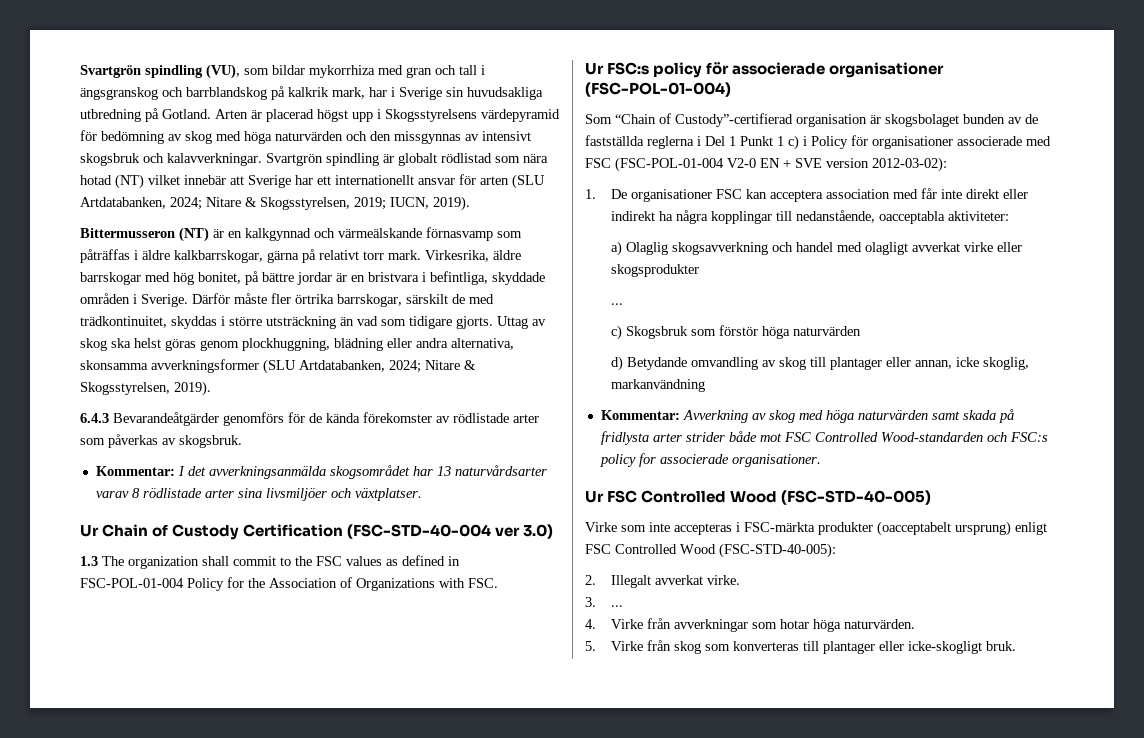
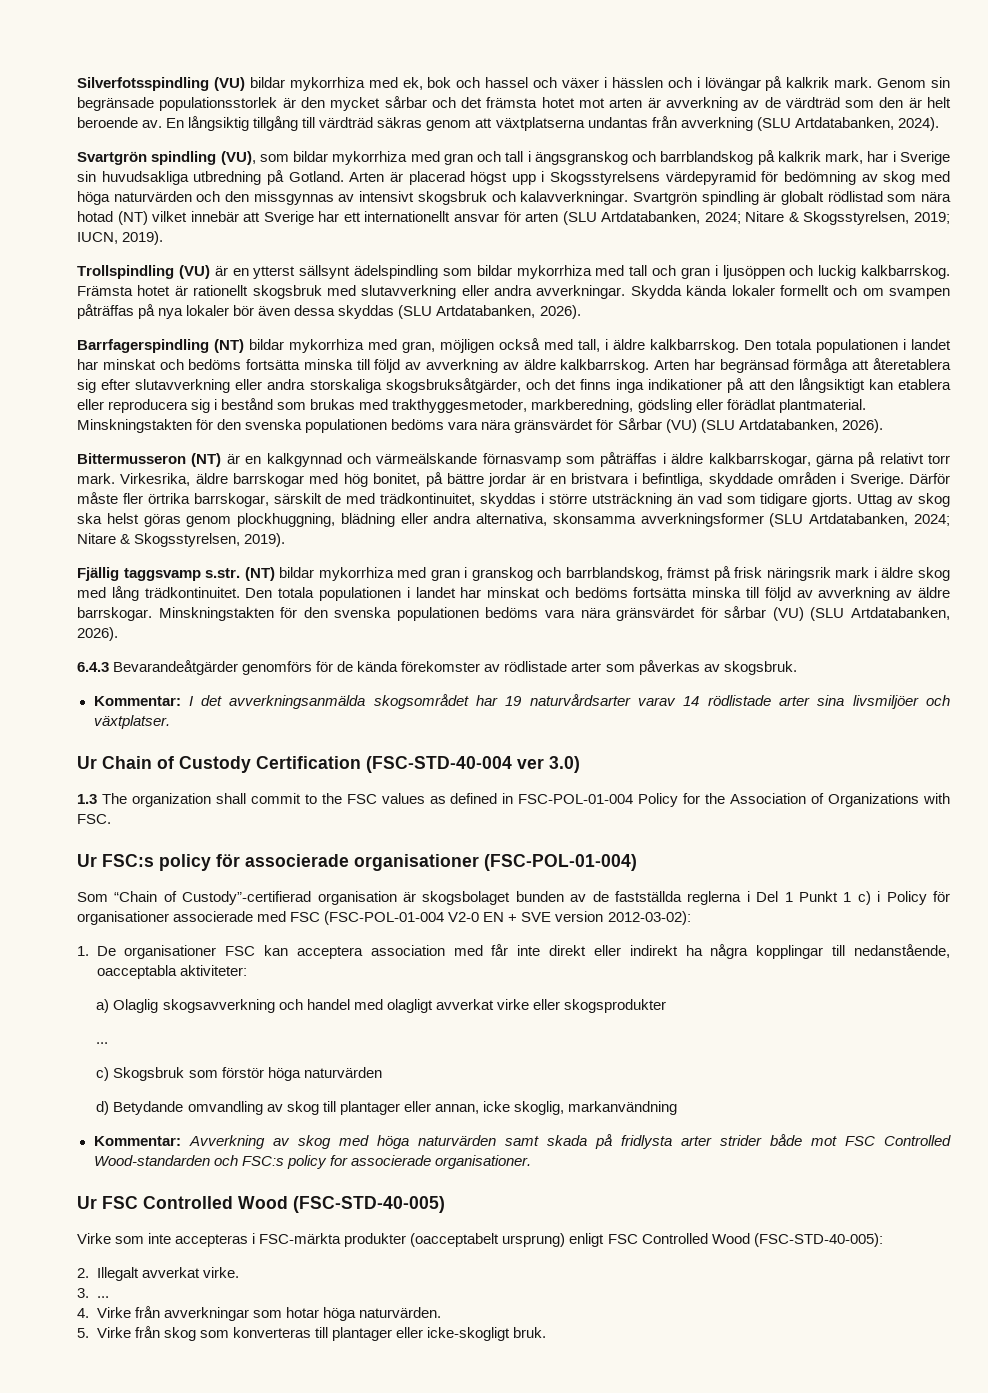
(80, 71) none -> [77,76,950,91] [77,96,951,111] [77,116,939,131] Silverfotsspindling (VU) bildar mykorrhiza med ek, bok och hassel och växer i hässlen och i lövängar på kalkrik mark. Genom sin begränsade populationsstorlek är den mycket sårbar och det främsta hotet mot arten är avverkning av de värdträd som den är helt beroende av. En långsiktig tillgång till värdträd säkras genom att växtplatserna undantas från avverkning (SLU Artdatabanken, 2024). //
(470, 203) none -> [77,265,951,279] [77,285,950,299] [77,304,581,319] [77,338,951,353] [77,358,952,373] [77,378,952,393] [77,398,866,413] [77,418,883,433] // Trollspindling (VU) är en ytterst sällsynt ädelspindling som bildar mykorrhiza med tall och gran i ljusöppen och luckig kalkbarrskog. Främsta hotet är rationellt skogsbruk med slutavverkning eller andra avverkningar. Skydda kända lokaler formellt och om svampen påträffas på nya lokaler bör även dessa skyddas (SLU Artdatabanken, 2026). // Barrfagerspindling (NT) bildar mykorrhiza med gran, möjligen också med tall, i äldre kalkbarrskog. Den totala populationen i landet har minskat och bedöms fortsätta minska till följd av avverkning av äldre kalkbarrskog. Arten har begränsad förmåga att återetablera sig efter slutavverkning eller andra storskaliga skogsbruksåtgärder, och det finns inga indikationer på att den långsiktigt kan etablera eller reproducera sig i bestånd som brukas med trakthyggesmetoder, markberedning, gödsling eller förädlat plantmaterial. Minskningstakten för den svenska populationen bedöms vara nära gränsvärdet för Sårbar (VU) (SLU Artdatabanken, 2026).
(211, 388) none -> [77,566,950,581] [77,586,950,601] [77,606,950,621] [77,627,118,641] // Fjällig taggsvamp s.str. (NT) bildar mykorrhiza med gran i granskog och barrblandskog, främst på frisk näringsrik mark i äldre skog med lång trädkontinuitet. Den totala populationen i landet har minskat och bedöms fortsätta minska till följd av avverkning av äldre barrskogar. Minskningstakten för den svenska populationen bedöms vara nära gränsvärdet för sårbar (VU) (SLU Artdatabanken, 2026).
[436,466,451,476] 13 -> [505,696,523,706] 19
[131,488,140,498] 8 -> [683,696,700,706] 14

